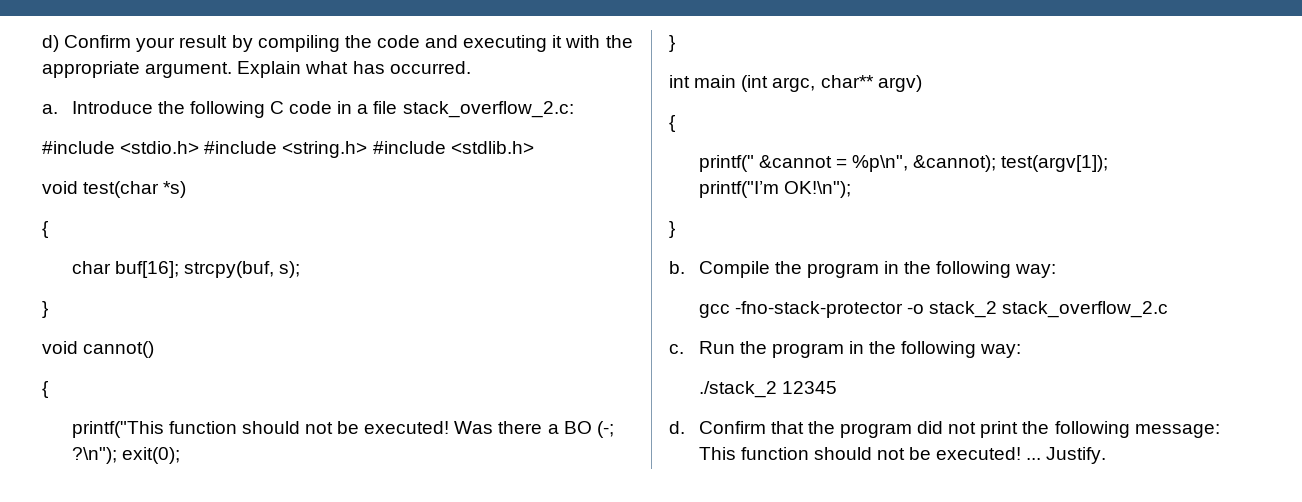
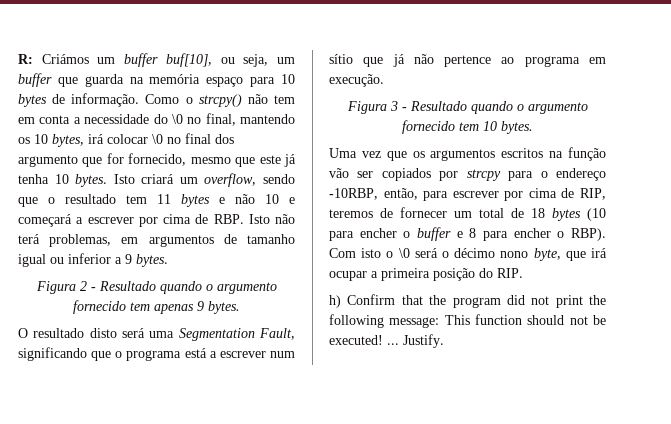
[42,35,633,52] [42,61,471,78] [42,101,574,118] [42,141,534,158] [42,181,187,198] [42,221,49,238] [71,261,300,278] [42,301,48,318] [42,341,155,358] [42,381,49,398] [71,421,614,438] [71,447,180,464] [669,35,675,52] [669,75,922,92] [669,115,676,132] [698,155,1109,172] [698,181,851,198] [669,221,675,238] [669,261,1057,278] [698,301,1169,318] [669,341,1022,358] [698,381,837,398] [669,421,685,434] d) Confirm your result by compiling the code and executing it with the appropriate argument. Explain what has occurred. // a. Introduce the following C code in a file stack_overflow_2.c: // #include <stdio.h> #include <string.h> #include <stdlib.h> // void test(char *s) // { // char buf[16]; strcpy(buf, s); // } // void cannot() // { // printf("This function should not be executed! Was there a BO (-; ?\n"); exit(0); // } // int main (int argc, char** argv) // { // printf(" &cannot = %p\n", &cannot); test(argv[1]); // printf("I’m OK!\n"); // } // b. Compile the program in the following way: // gcc -fno-stack-protector -o stack_2 stack_overflow_2.c // c. Run the program in the following way: // ./stack_2 12345 // d. -> [18,53,296,67] [18,73,295,87] [18,93,295,107] [18,113,295,126] [18,133,234,147] [18,153,296,167] [18,173,295,187] [18,194,295,207] [18,214,295,227] [18,234,295,247] [18,253,168,267] [35,281,277,294] [73,300,240,314] [18,328,295,341] [18,347,295,361] [329,54,606,67] [329,74,384,87] [346,101,588,114] [402,120,533,134] [329,147,606,161] [329,168,606,181] [329,188,606,201] [329,207,606,221] [329,227,606,241] [329,248,607,261] [329,268,523,281] [329,295,341,308] R: Criámos um buffer buf[10], ou seja, um buffer que guarda na memória espaço para 10 bytes de informação. Como o strcpy() não tem em conta a necessidade do \0 no final, mantendo os 10 bytes, irá colocar \0 no final dos argumento que for fornecido, mesmo que este já tenha 10 bytes. Isto criará um overflow, sendo que o resultado tem 11 bytes e não 10 e começará a escrever por cima de RBP. Isto não terá problemas, em argumentos de tamanho igual ou inferior a 9 bytes. // Figura 2 - Resultado quando o argumento fornecido tem apenas 9 bytes. // O resultado disto será uma Segmentation Fault, significando que o programa está a escrever num sítio que já não pertence ao programa em execução. // Figura 3 - Resultado quando o argumento fornecido tem 10 bytes. // Uma vez que os argumentos escritos na função vão ser copiados por strcpy para o endereço -10RBP, então, para escrever por cima de RIP, teremos de fornecer um total de 18 bytes (10 para encher o buffer e 8 para encher o RBP). Com isto o \0 será o décimo nono byte, que irá ocupar a primeira posição do RIP. // h)

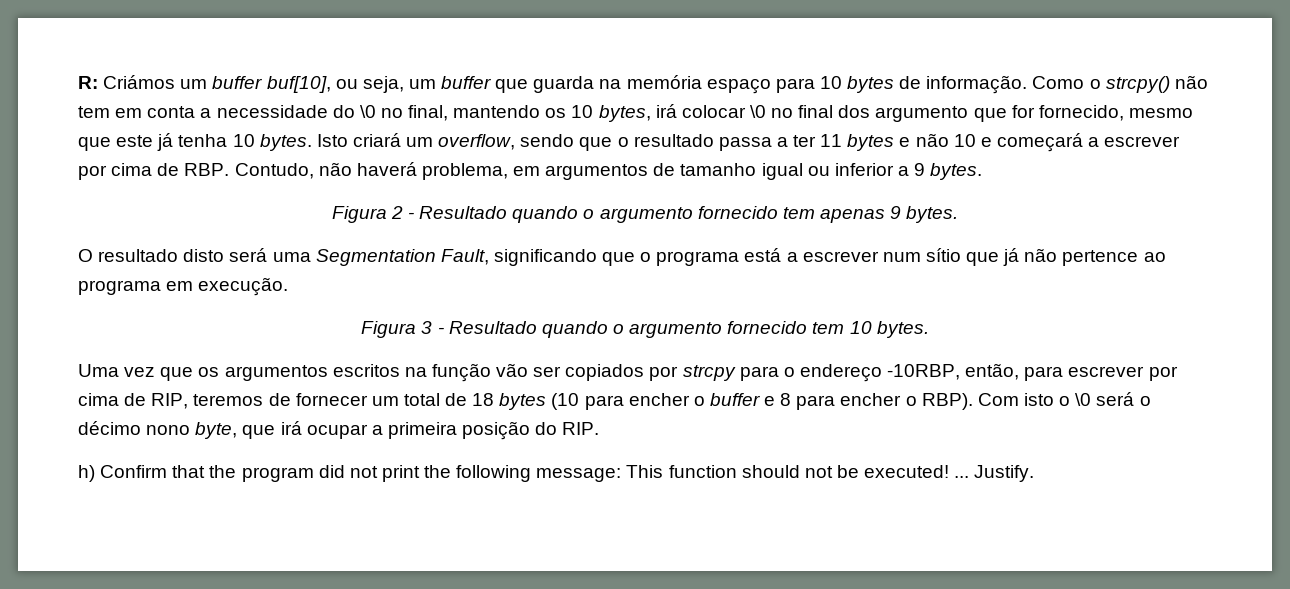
[126,195,147,204] tem -> [718,135,817,151] passa a ter
[248,214,295,224] [18,234,112,247] Isto não terá problemas, -> [234,162,508,180] Contudo, não haverá problema,

